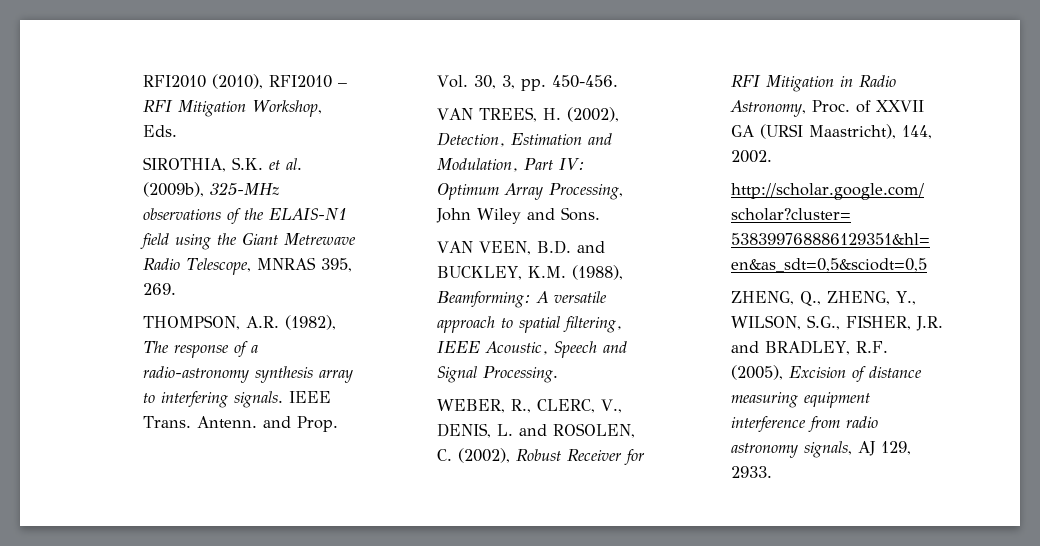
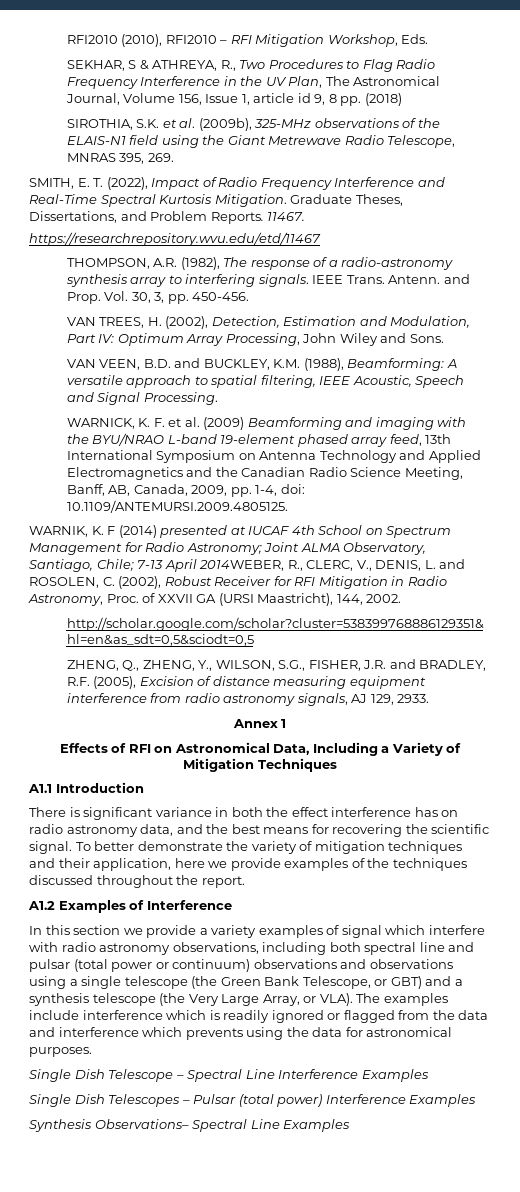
(177, 131) none -> [66,59,436,72] [66,76,441,89] [65,93,402,106] // SEKHAR, S & ATHREYA, R., Two Procedures to Flag Radio Frequency Interference in the UV Plan, The Astronomical Journal, Volume 156, Issue 1, article id 9, 8 pp. (2018)
(176, 289) none -> [29,177,445,190] [29,194,403,207] [29,211,306,224] [29,232,321,246] // SMITH, E. T. (2022), Impact of Radio Frequency Interference and Real-Time Spectral Kurtosis Mitigation. Graduate Theses, Dissertations, and Problem Reports. 11467. // https://researchrepository.wvu.edu/etd/11467
[436,399,505,413] WEBER, -> [66,417,467,430] [66,433,452,447] [66,450,481,463] [66,467,463,480] [66,484,305,497] [66,500,288,513] [29,525,452,538] [29,542,427,555] [29,559,285,572] WARNICK, K. F. et al. (2009) Beamforming and imaging with the BYU/NRAO L-band 19-element phased array feed, 13th International Symposium on Antenna Technology and Applied Electromagnetics and the Canadian Radio Science Meeting, Banff, AB, Canada, 2009, pp. 1-4, doi: 10.1109/ANTEMURSI.2009.4805125. // WARNIK, K. F (2014) presented at IUCAF 4th School on Spectrum Management for Radio Astronomy; Joint ALMA Observatory, Santiago, Chile; 7-13 April 2014WEBER,
(772, 472) none -> [232,719,287,728] [59,742,462,756] [183,758,337,772] [28,782,144,793] [29,807,459,820] [29,824,490,837] [29,841,463,854] [29,858,467,871] [29,875,245,888] [28,900,232,913] [29,925,485,938] [29,942,475,955] [29,959,453,972] [29,976,463,989] [29,993,448,1006] [29,1010,489,1023] [29,1027,453,1040] [29,1047,92,1057] [29,1069,429,1082] [29,1094,477,1107] [29,1119,351,1132] // Annex 1 // Effects of RFI on Astronomical Data, Including a Variety of Mitigation Techniques // A1.1 Introduction // There is significant variance in both the effect interference has on radio astronomy data, and the best means for recovering the scientific signal. To better demonstrate the variety of mitigation techniques and their application, here we provide examples of the techniques discussed throughout the report. // A1.2 Examples of Interference // In this section we provide a variety examples of signal which interfere with radio astronomy observations, including both spectral line and pulsar (total power or continuum) observations and observations using a single telescope (the Green Bank Telescope, or GBT) and a synthesis telescope (the Very Large Array, or VLA). The examples include interference which is readily ignored or flagged from the data and interference which prevents using the data for astronomical purposes. // Single Dish Telescope – Spectral Line Interference Examples // Single Dish Telescopes – Pulsar (total power) Interference Examples // Synthesis Observations– Spectral Line Examples

